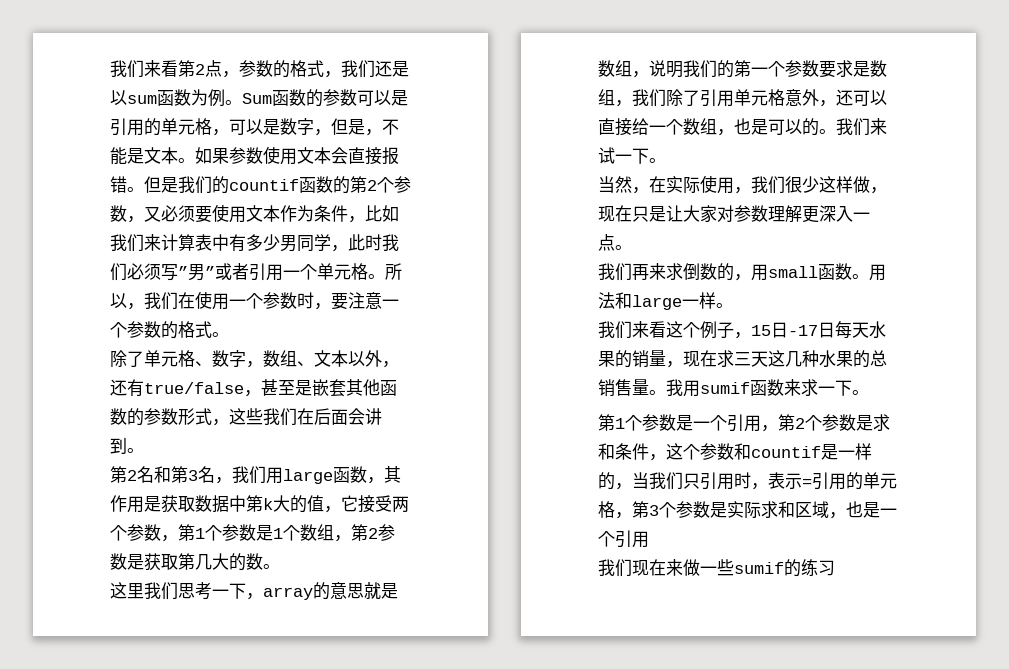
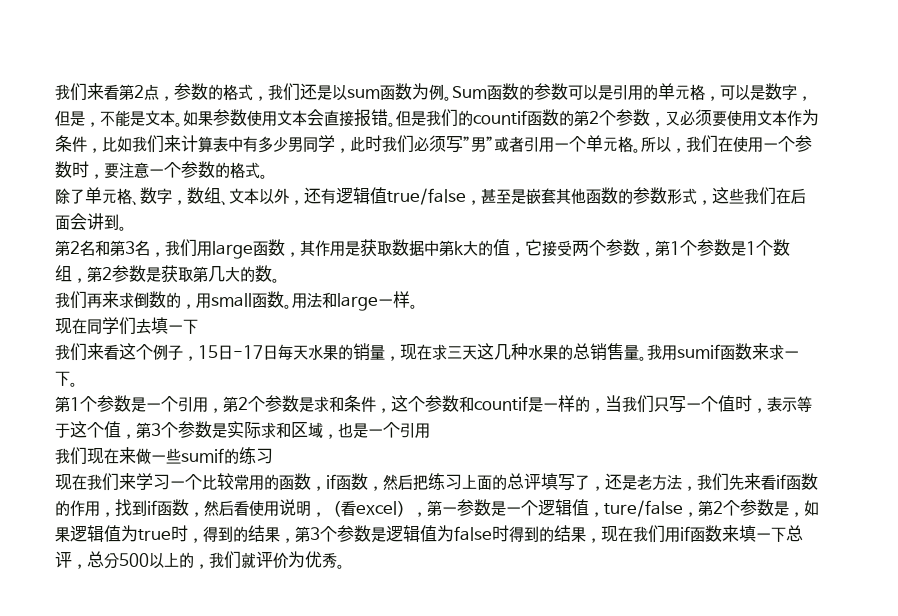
(144, 388) none -> [336,187,387,204] 逻辑值
[110,582,398,600] [598,60,887,78] [598,89,887,107] [598,118,887,136] [598,147,666,164] [598,175,887,194] [598,205,870,223] [598,234,632,251] // 这里我们思考一下，array的意思就是数组，说明我们的第一个参数要求是数组，我们除了引用单元格意外，还可以直接给一个数组，也是可以的。我们来试一下。 // 当然，在实际使用，我们很少这样做，现在只是让大家对参数理解更深入一点。 -> (280, 280) none
(733, 305) none -> [55,317,198,335] // 现在同学们去填一下
[700,472,897,490] [598,501,615,518] 引用时，表示=引用的单元格 -> [669,395,812,413] [55,421,121,438] 写一个值时，表示等于这个值
(835, 568) none -> [55,473,818,491] [55,499,819,517] [55,525,803,543] [55,551,345,569] // 现在我们来学习一个比较常用的函数，if函数，然后把练习上面的总评填写了，还是老方法，我们先来看if函数的作用，找到if函数，然后看使用说明，（看excel），第一参数是一个逻辑值，ture/false，第2个参数是，如果逻辑值为true时，得到的结果，第3个参数是逻辑值为false时得到的结果，现在我们用if函数来填一下总评，总分500以上的，我们就评价为优秀。

